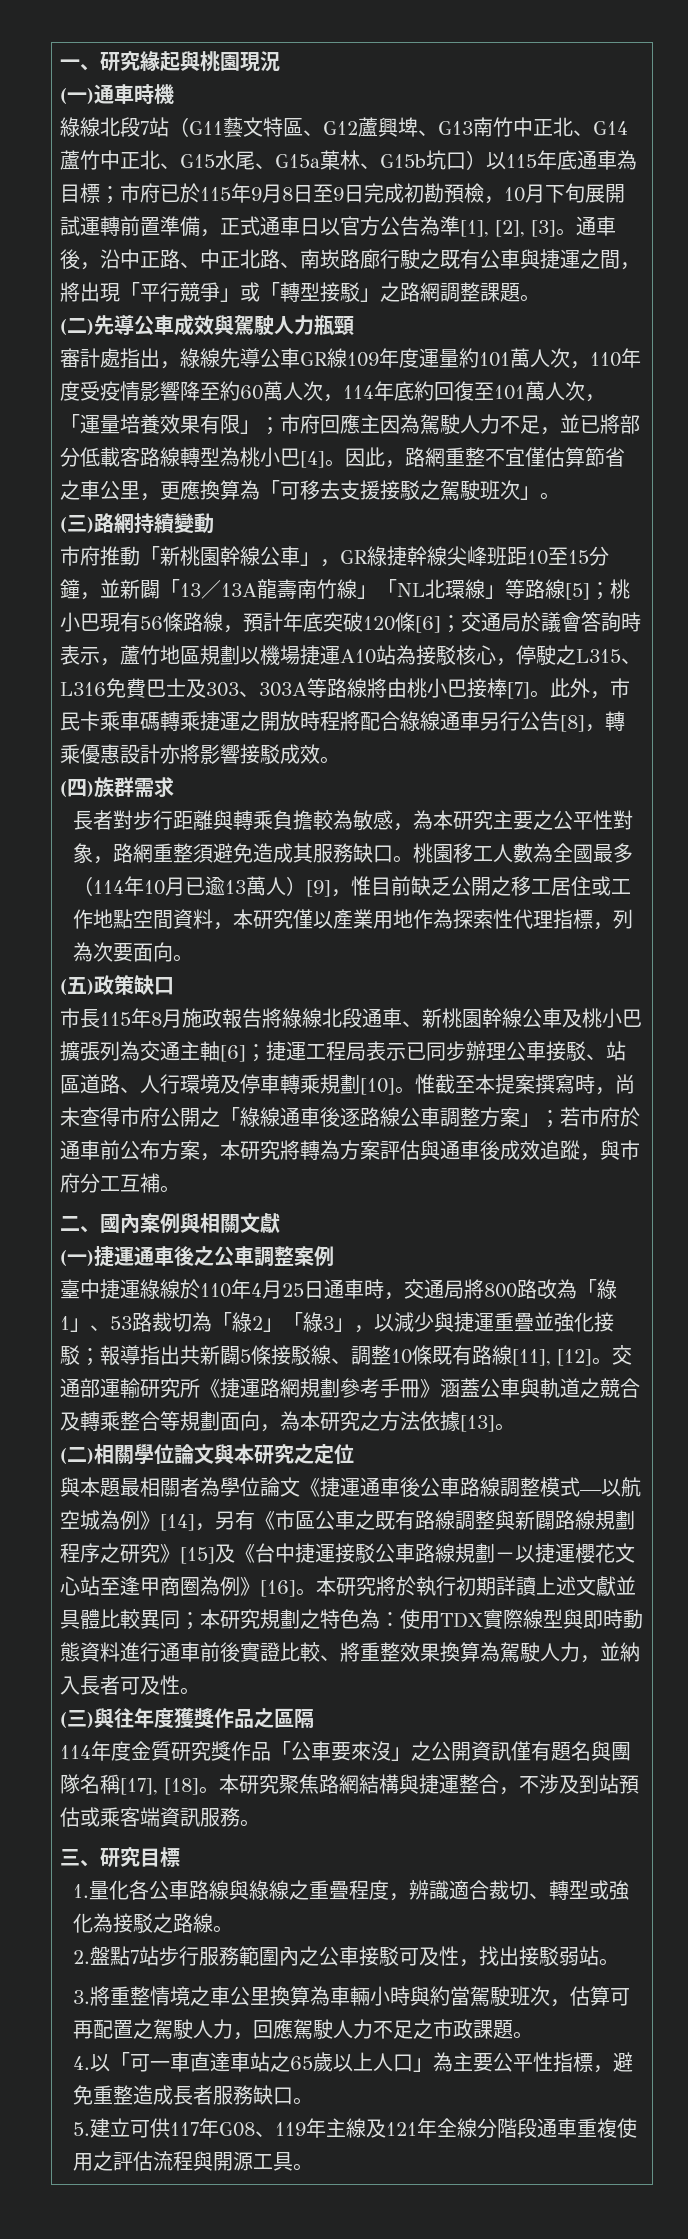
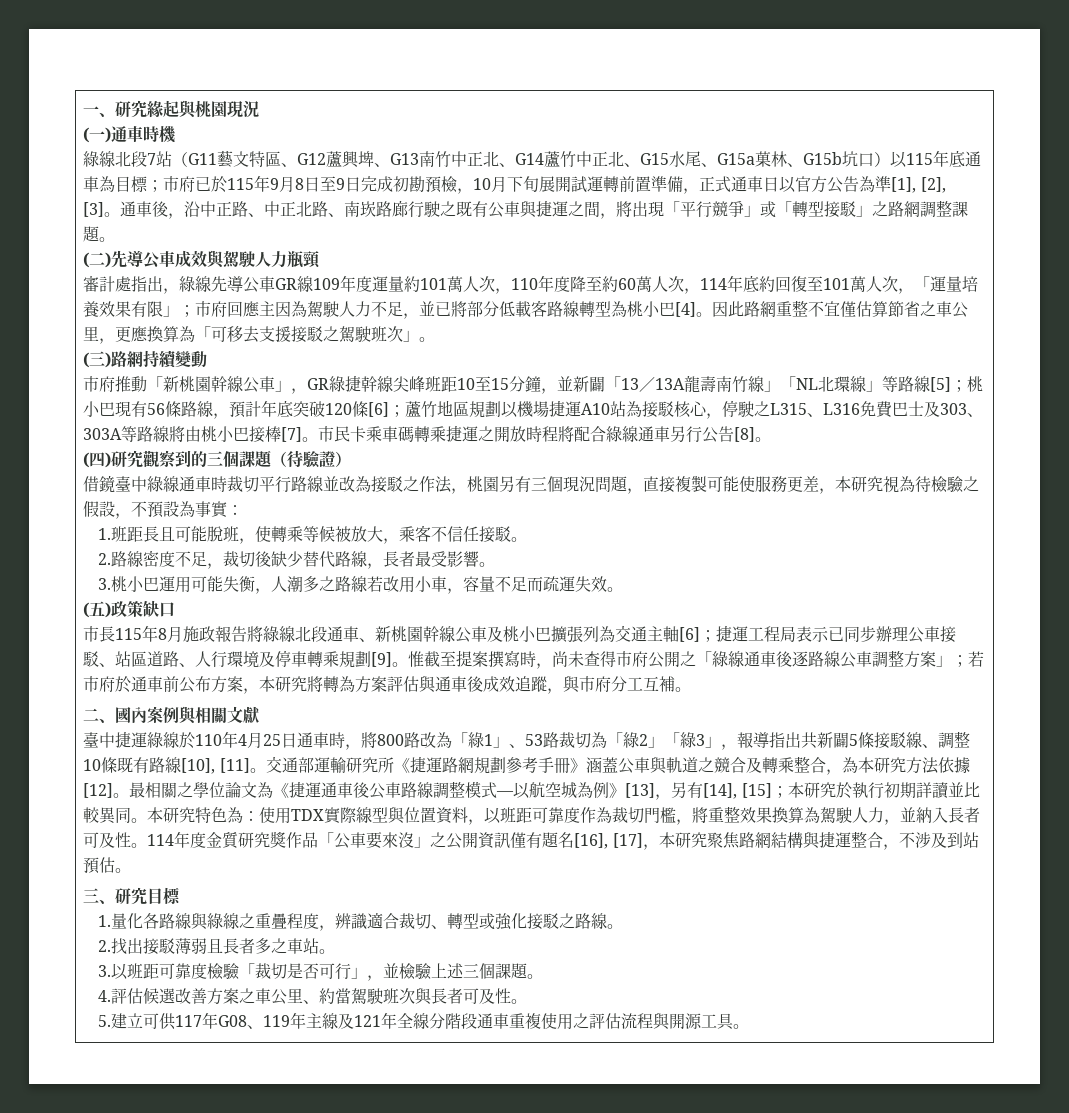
[79,381,180,401] 受疫情影響 -> (571, 284) none
[384,460,405,468] ， -> (745, 309) none
[460,612,641,632] [59,645,120,666] 交通局於議會答詢時表示， -> (406, 411) none
[549,678,610,699] 此外， -> (319, 439) none
[584,711,625,732] [59,744,340,765] [59,777,174,798] [73,810,634,831] [73,843,634,864] [73,876,632,897] [73,909,634,930] [73,942,174,962] ，轉乘優惠設計亦將影響接駁成效。 // (四)族群需求 // 長者對步行距離與轉乘負擔較為敏感，為本研究主要之公平性對象，路網重整須避免造成其服務缺口。桃園移工人數為全國最多（114年10月已逾13萬人）[9]，惟目前缺乏公開之移工居住或工作地點空間資料，本研究僅以產業用地作為探索性代理指標，列為次要面向 -> [755,437,772,442] [83,450,352,468] [83,475,980,494] [83,501,244,519] [97,525,527,544] [97,550,495,569] [97,576,607,594] 。 // (四)研究觀察到的三個課題（待驗證） // 借鏡臺中綠線通車時裁切平行路線並改為接駁之作法，桃園另有三個現況問題，直接複製可能使服務更差，本研究視為待檢驗之假設，不預設為事實： // 1.班距長且可能脫班，使轉乘等候被放大，乘客不信任接駁。 // 2.路線密度不足，裁切後缺少替代路線，長者最受影響。 // 3.桃小巴運用可能失衡，人潮多之路線若改用小車，容量不足而疏運失效
[359,1078,395,1095] [10] -> [371,652,393,667] [9]
[474,1074,495,1094] 本 -> (457, 658) none
[59,1245,334,1267] // (一)捷運通車後之公車調整案例 -> (261, 714) none
[403,1279,464,1299] 交通局 -> (362, 747) none
[373,1312,614,1332] [59,1345,100,1366] 以減少與捷運重疊並強化接駁； -> (738, 747) none
[511,1349,592,1366] [11], [12] -> [181,758,250,774] [10], [11]
[159,1411,380,1432] 等規劃面向，為本研究之 -> [825,757,906,775] ，為本研究
[459,1415,515,1432] [59,1444,354,1464] [59,1477,300,1497] [13]。 // (二)相關學位論文與本研究之定位 // 與本題最相關者為學位論文 -> [83,782,274,798] [12]。最相關之學位論文為
[159,1510,635,1531] [59,1543,635,1564] [59,1576,636,1597] [59,1609,320,1630] [14]，另有《市區公車之既有路線調整與新闢路線規劃程序之研究》[15]及《台中捷運接駁公車路線規劃－以捷運櫻花文心站至逢甲商圈為例》[16]。本研究將於執行初期詳讀上述文獻並具體比較異同；本研究規劃之 -> [625,782,980,800] [83,807,196,824] [13]，另有[14], [15]；本研究於執行初期詳讀並比較異同。本研究
[582,1609,643,1629] [59,1642,340,1662] 即時動態資料進行通車前後實證比較、 -> [404,807,693,825] 位置資料，以班距可靠度作為裁切門檻，
[59,1708,314,1729] // (三)與往年度獲獎作品之區隔 // -> (148, 845) none
[590,1741,631,1761] [59,1774,219,1795] 與團隊名稱[17], [18]。 -> [574,833,659,850] [16], [17]，
[79,1807,240,1827] 或乘客端資訊服務 -> (116, 865) none
[149,1880,190,1900] 公車 -> (159, 921) none
[93,1913,114,1933] 為 -> (527, 921) none
[90,1946,620,1967] [73,1986,631,2007] [73,2019,534,2040] [73,2052,634,2073] [73,2085,294,2105] 盤點7站步行服務範圍內之公車接駁可及性，找出接駁弱站。 // 3.將重整情境之車公里換算為車輛小時與約當駕駛班次，估算可再配置之駕駛人力，回應駕駛人力不足之市政課題。 // 4.以「可一車直達車站之65歲以上人口」為主要公平性指標，避免重整造成長者服務缺口 -> [110,938,335,955] [97,963,543,981] [97,988,511,1005] 找出接駁薄弱且長者多之車站。 // 3.以班距可靠度檢驗「裁切是否可行」，並檢驗上述三個課題。 // 4.評估候選改善方案之車公里、約當駕駛班次與長者可及性

